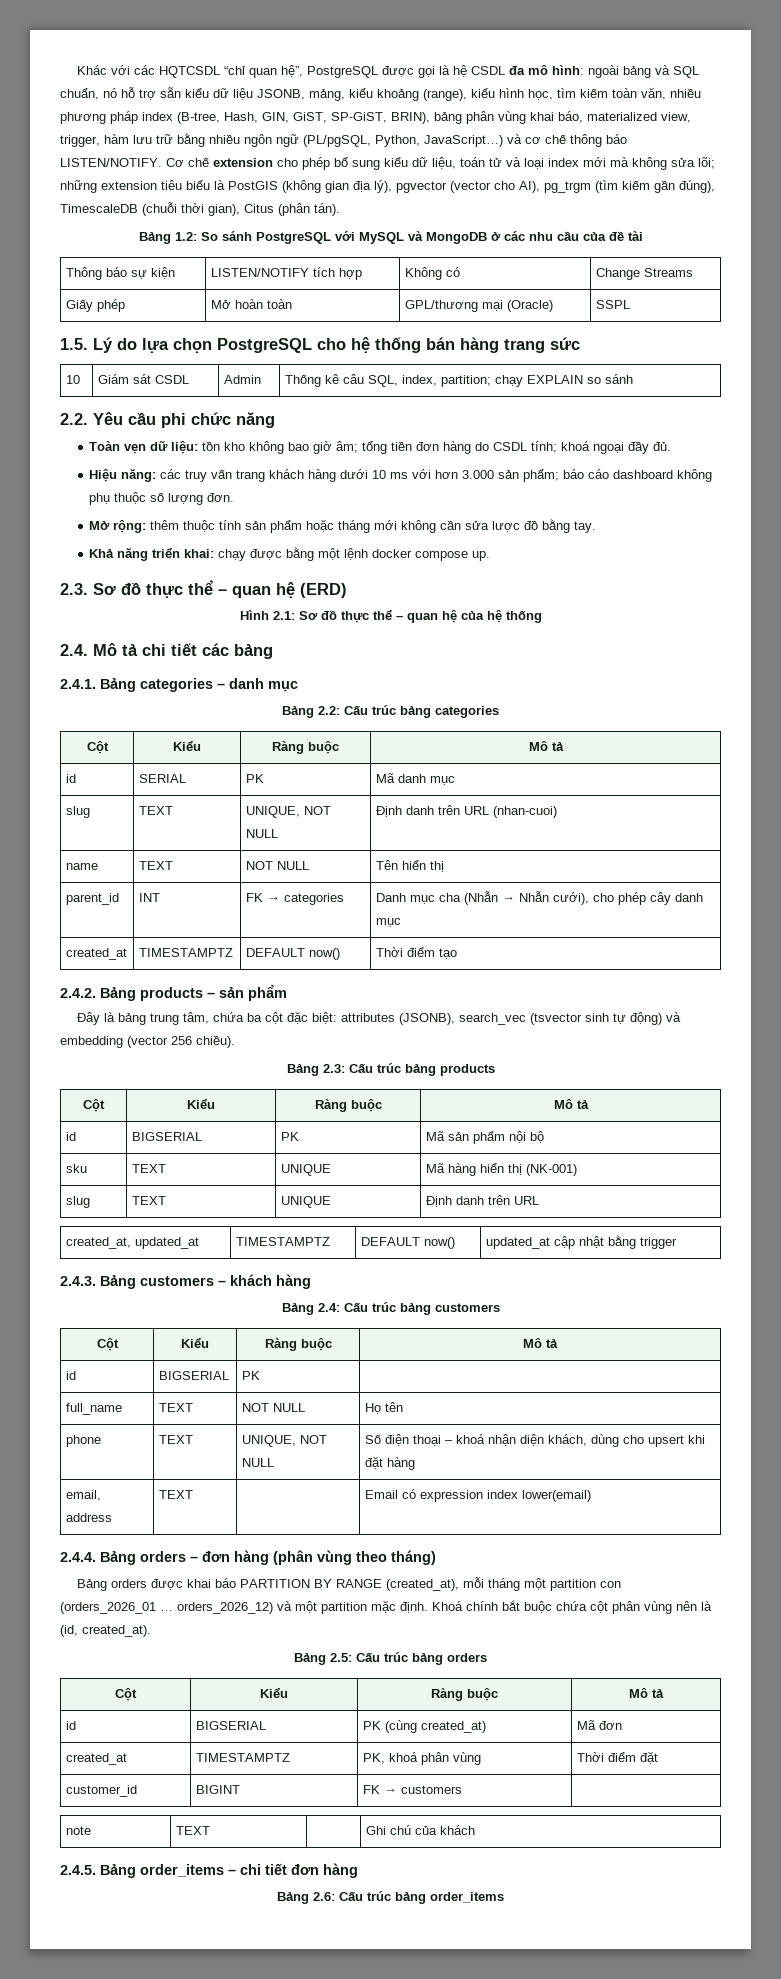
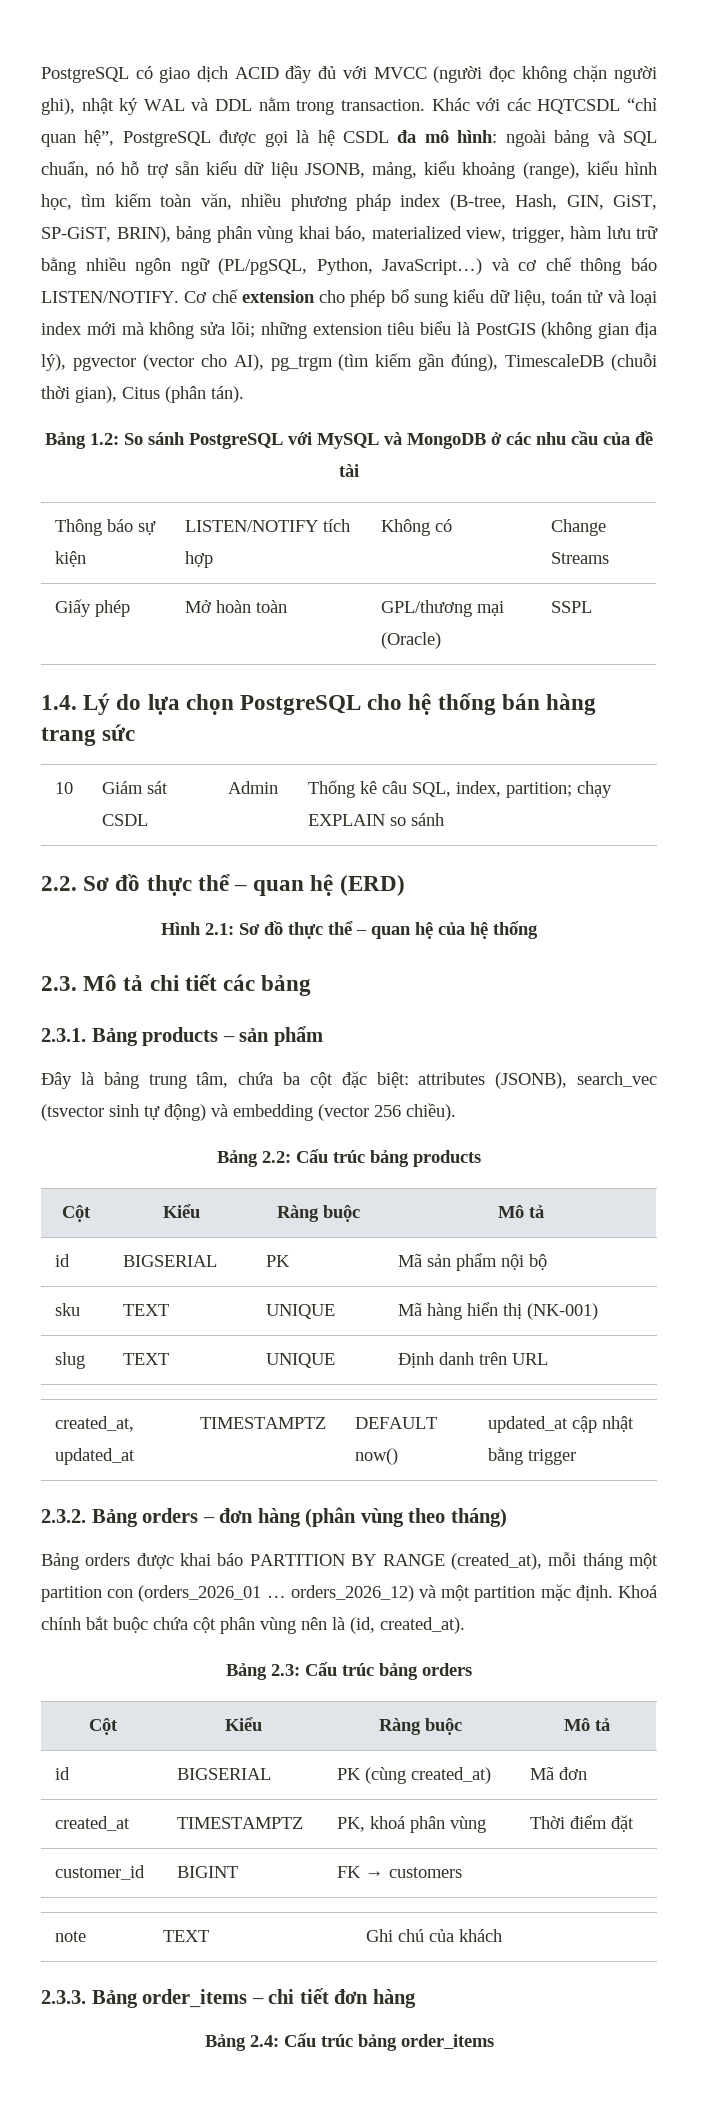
(77, 70) none -> [41,65,657,83] [41,97,425,115] PostgreSQL có giao dịch ACID đầy đủ với MVCC (người đọc không chặn người ghi), nhật ký WAL và DDL nằm trong transaction.
[60,338,88,350] 1.5. -> [41,695,77,710] 1.4.
[93,412,275,428] [89,441,672,454] [89,469,713,482] [89,492,235,505] [89,519,597,533] [89,547,491,561] [60,583,88,595] Yêu cầu phi chức năng // Toàn vẹn dữ liệu: tồn kho không bao giờ âm; tổng tiền đơn hàng do CSDL tính; khoá ngoại đầy đủ. // Hiệu năng: các truy vấn trang khách hàng dưới 10 ms với hơn 3.000 sản phẩm; báo cáo dashboard không phụ thuộc số lượng đơn. // Mở rộng: thêm thuộc tính sản phẩm hoặc tháng mới không cần sửa lược đồ bằng tay. // Khả năng triển khai: chạy được bằng một lệnh docker compose up. // 2.3. -> (77, 883) none
[60,644,88,656] 2.4. -> [41,976,77,991] 2.3.
[60,678,298,692] [282,705,499,718] [86,741,109,754] [173,740,201,751] [272,741,339,754] [528,741,564,751] [65,774,76,783] [138,774,186,783] [245,774,264,783] [375,773,455,785] [65,806,90,818] [138,806,173,815] [245,806,331,818] [245,829,278,838] [375,805,557,818] [65,863,98,870] [138,861,173,870] [245,861,309,870] [375,860,444,872] [65,893,119,905] [138,893,160,902] [245,893,344,905] [375,891,703,905] [375,918,401,927] [65,948,127,960] [138,948,233,957] [245,948,340,960] [375,947,457,959] [60,988,96,998] 2.4.1. Bảng categories – danh mục // Bảng 2.2: Cấu trúc bảng categories // Cột | Kiểu | Ràng buộc | Mô tả // id | SERIAL | PK | Mã danh mục // slug | TEXT | UNIQUE, NOT NULL | Định danh trên URL (nhan-cuoi) // name | TEXT | NOT NULL | Tên hiển thị // parent_id | INT | FK → categories | Danh mục cha (Nhẫn → Nhẫn cưới), cho phép cây danh mục // created_at | TIMESTAMPTZ | DEFAULT now() | Thời điểm tạo // 2.4.2. -> [41,1028,86,1042] 2.3.1.
[322,1064,345,1073] 2.3: -> [262,1151,291,1163] 2.2:
[60,1274,311,1289] [281,1302,500,1315] [96,1338,119,1351] [181,1337,209,1348] [264,1338,332,1351] [523,1338,558,1348] [65,1371,76,1380] [158,1371,229,1380] [241,1371,260,1380] [65,1403,122,1415] [158,1403,193,1412] [241,1403,305,1412] [364,1402,403,1414] [65,1435,101,1447] [158,1435,193,1444] [241,1435,327,1447] [241,1458,274,1467] [364,1434,705,1447] [364,1456,415,1470] [65,1490,101,1501] [65,1513,112,1522] [158,1490,193,1499] [364,1489,591,1502] [60,1552,96,1562] 2.4.3. Bảng customers – khách hàng // Bảng 2.4: Cấu trúc bảng customers // Cột | Kiểu | Ràng buộc | Mô tả // id | BIGSERIAL | PK | // full_name | TEXT | NOT NULL | Họ tên // phone | TEXT | UNIQUE, NOT NULL | Số điện thoại – khoá nhận diện khách, dùng cho upsert khi đặt hàng // email, address | TEXT | | Email có expression index lower(email) // 2.4.4. -> [41,1509,86,1523] 2.3.2.
[330,1653,352,1662] 2.5: -> [271,1664,300,1676] 2.3:
[60,1865,96,1875] 2.4.5. -> [41,1990,86,2004] 2.3.3.
[313,1892,335,1901] 2.6: -> [249,2035,279,2047] 2.4:

